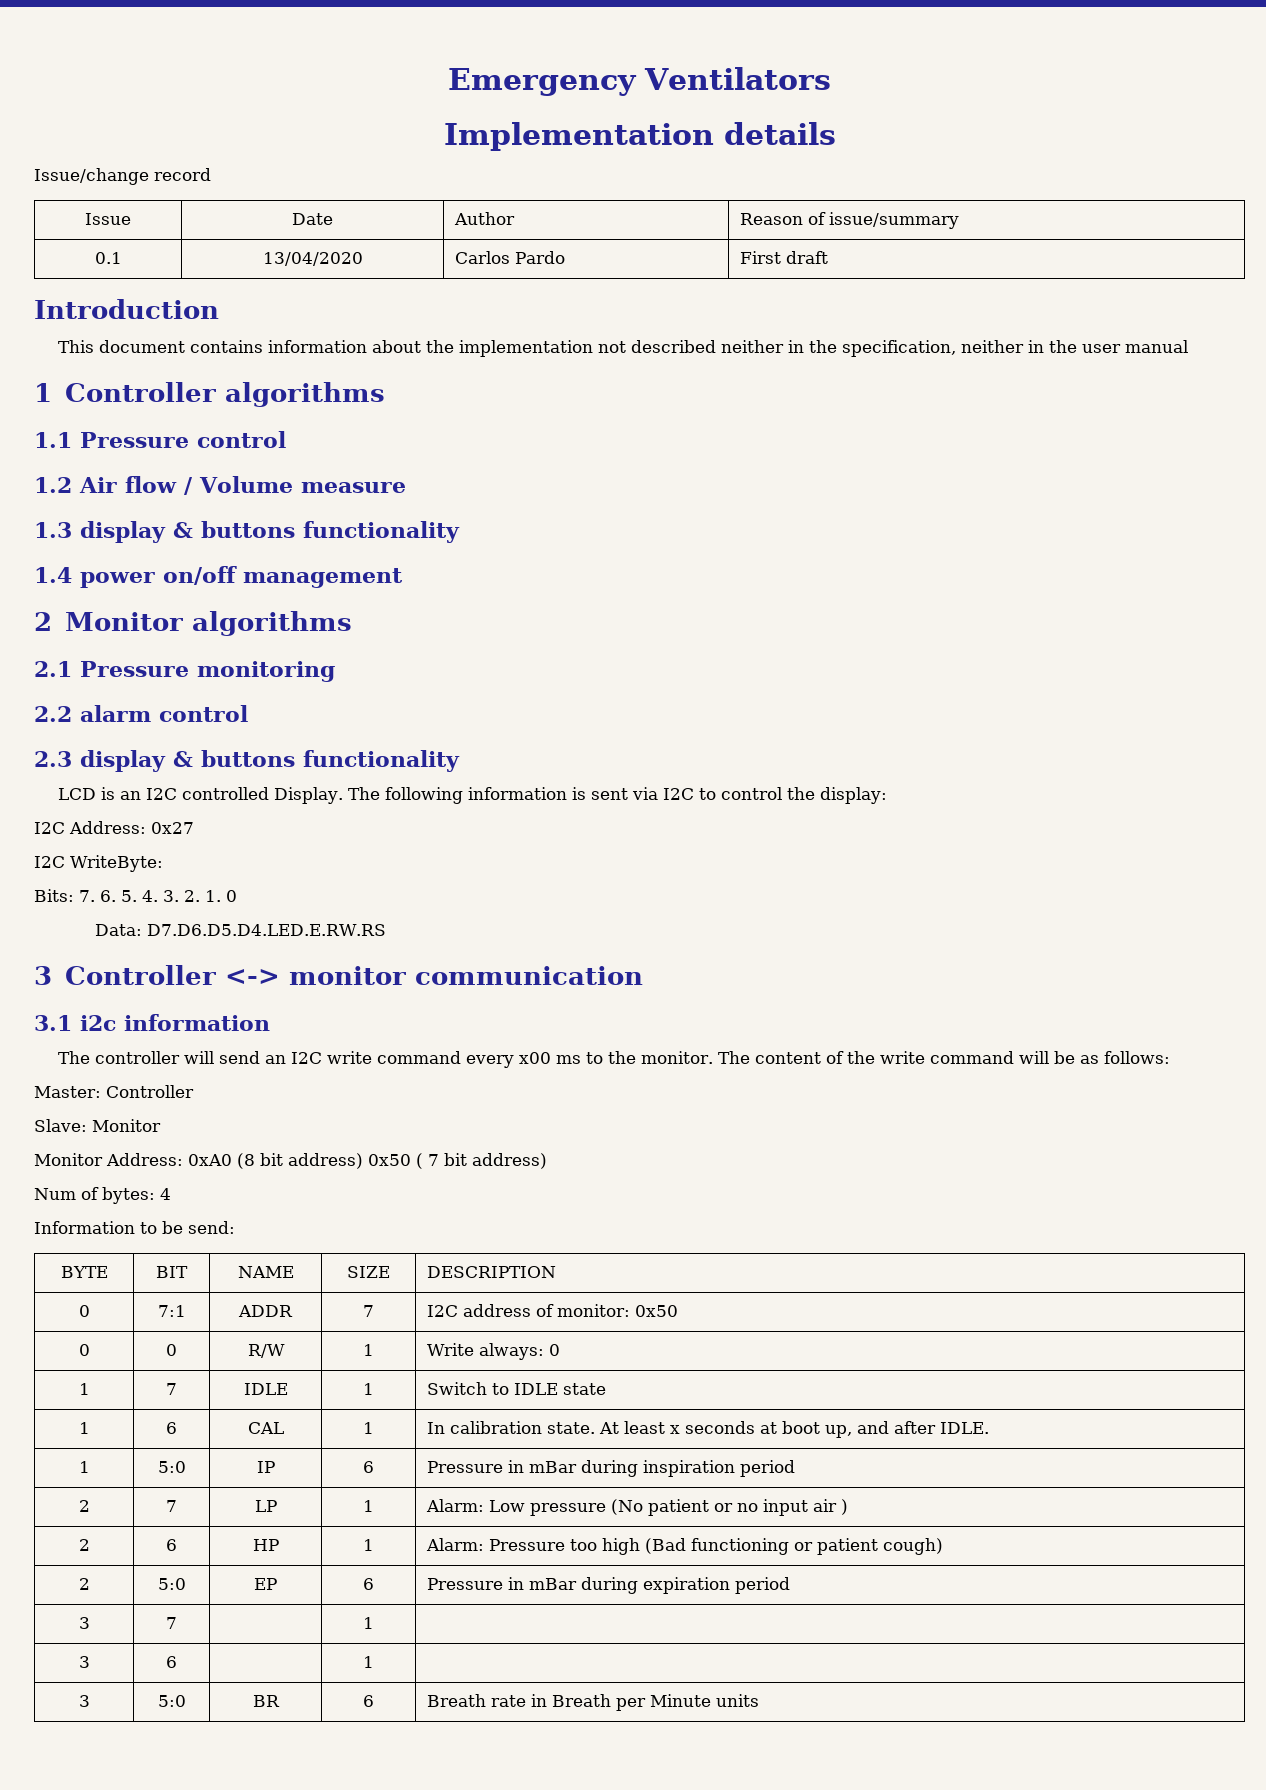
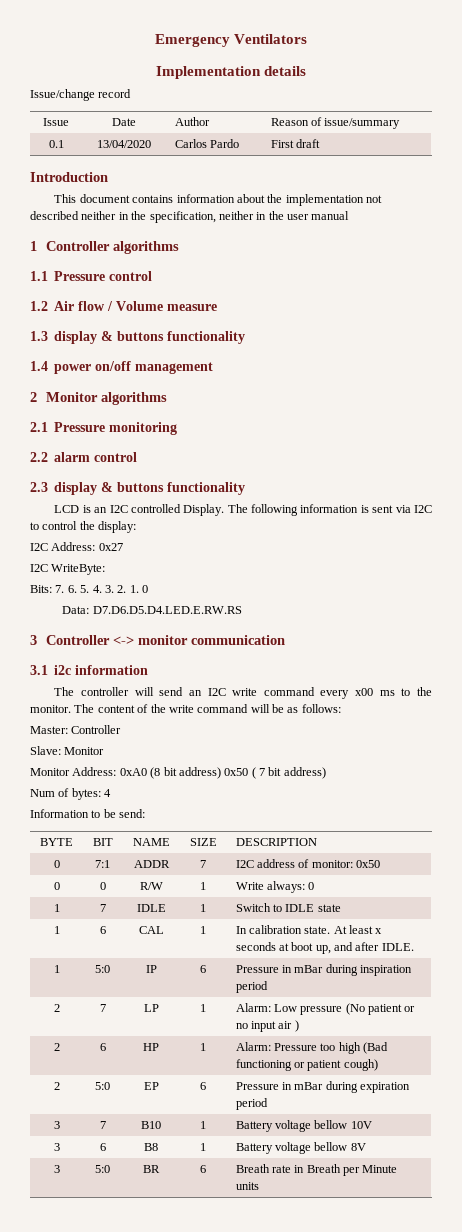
[363,1617,374,1629] | 1 | -> [141,1121,161,1129] [200,1121,206,1129] [235,1120,372,1132] B10 | 1 | Battery voltage bellow 10V
[363,1656,374,1668] | 1 | -> [144,1143,158,1151] [200,1143,206,1151] [235,1142,366,1154] B8 | 1 | Battery voltage bellow 8V

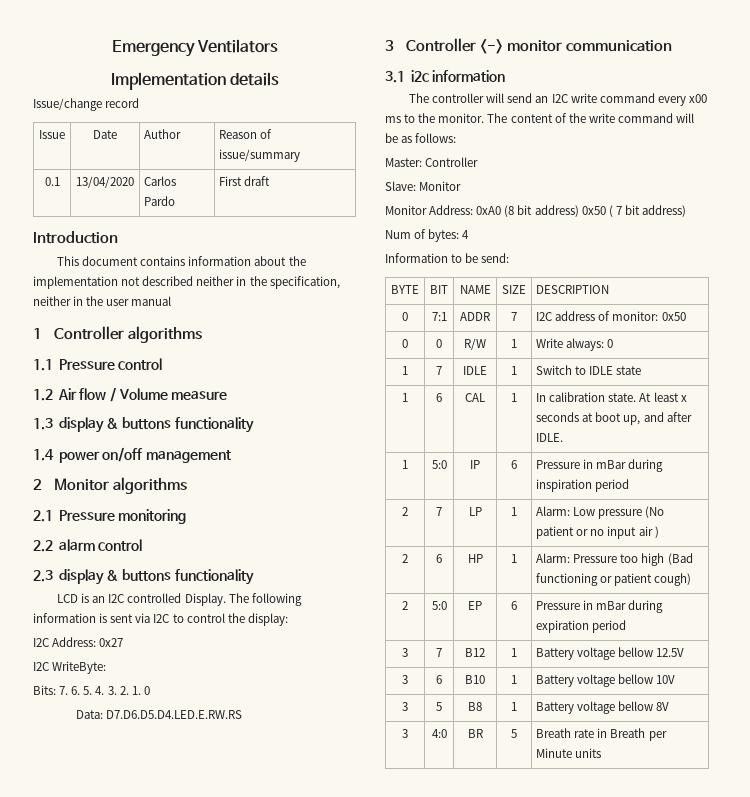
(106, 1125) none -> [465,648,485,657] [511,648,517,657] [536,647,685,660] [402,675,408,684] [436,675,442,684] | B12 | 1 | Battery voltage bellow 12.5V // 3 | 6
[99,1143,106,1151] 6 -> [436,702,442,711] 5
[95,1165,110,1173] 5:0 -> [431,729,447,738] 4:0
[200,1165,206,1173] 6 -> [511,729,517,738] 5

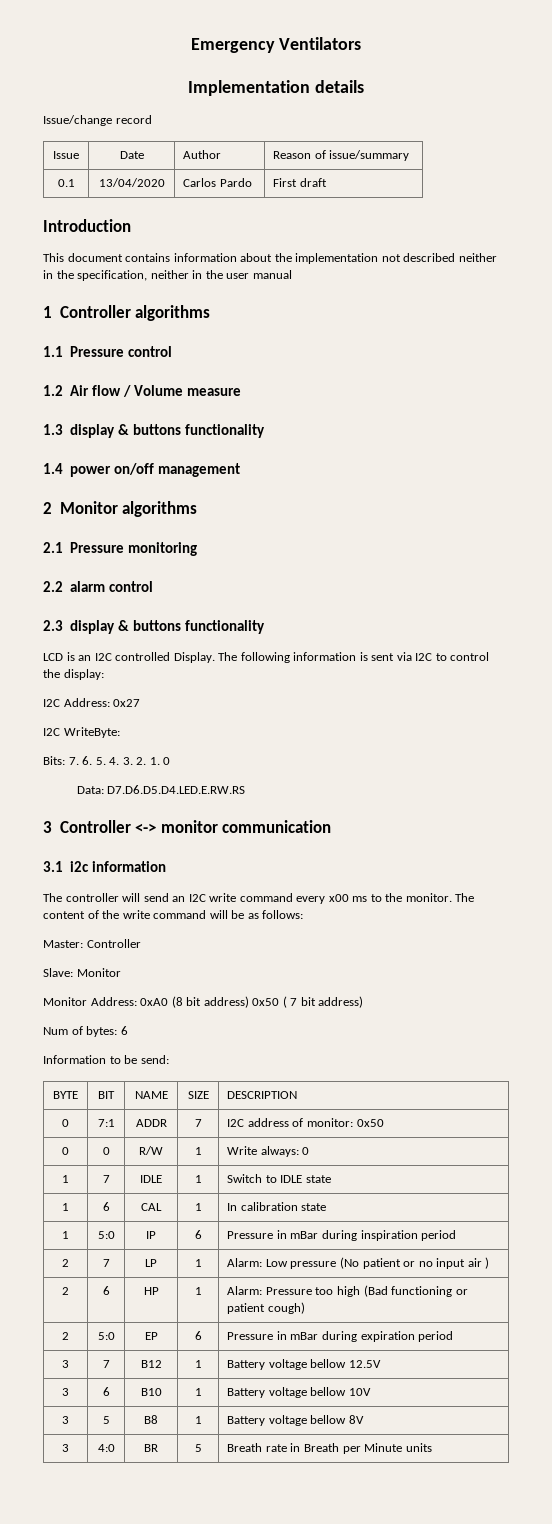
[462,230,470,239] 4 -> [120,1026,128,1035] 6
[608,392,687,402] [536,412,692,425] [536,433,564,442] state. At least x seconds at boot up, and after IDLE. -> [301,1203,327,1211] state

